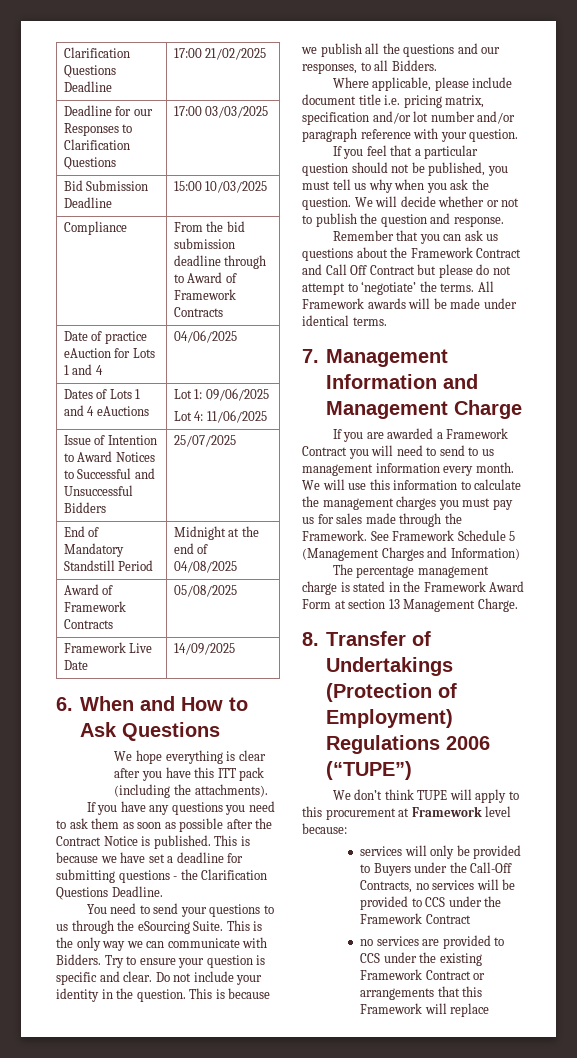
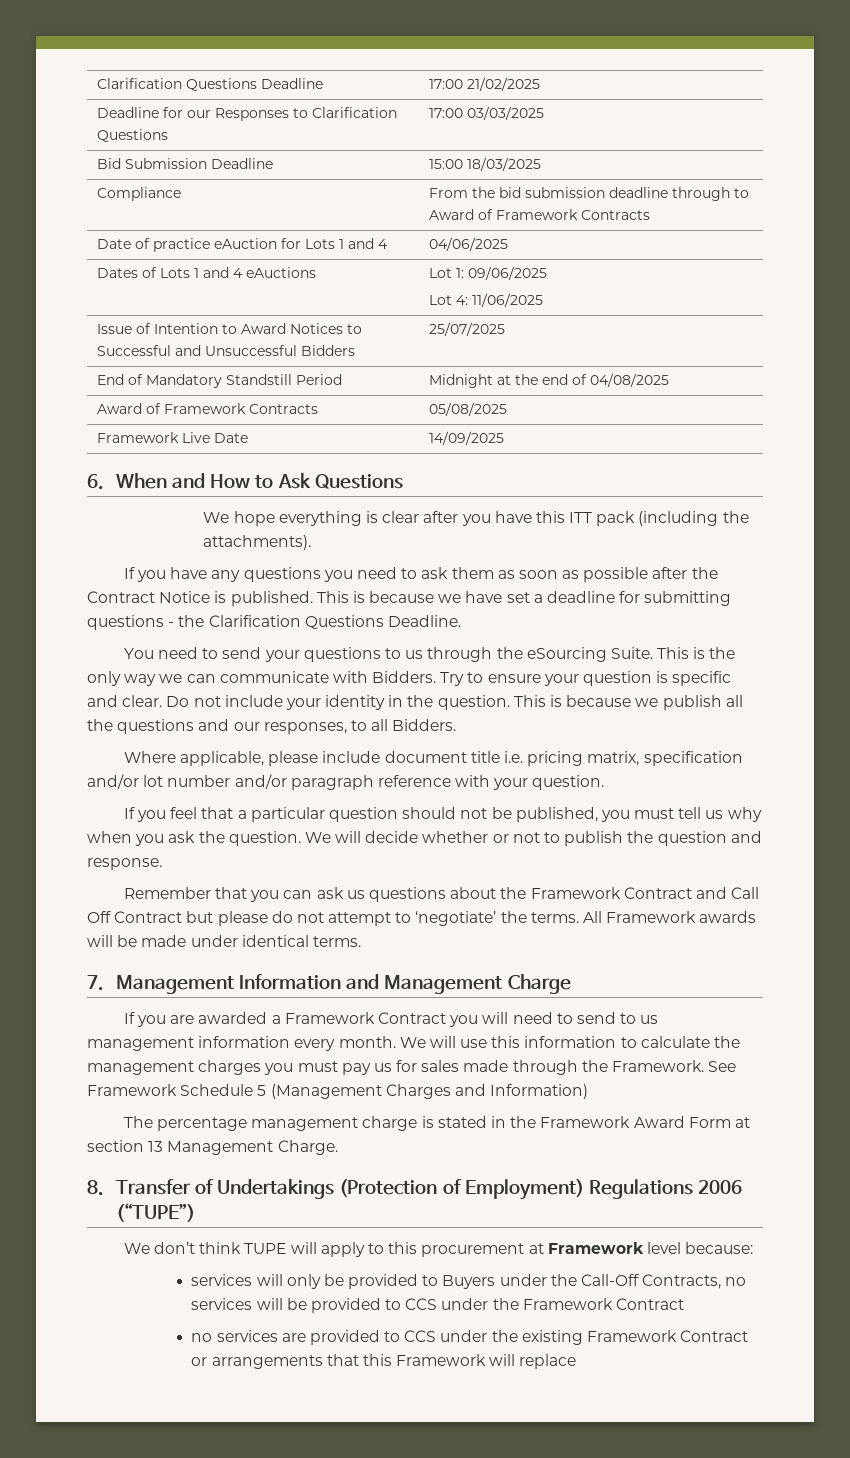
[205,181,268,193] 10/03/2025 -> [467,157,542,171] 18/03/2025

